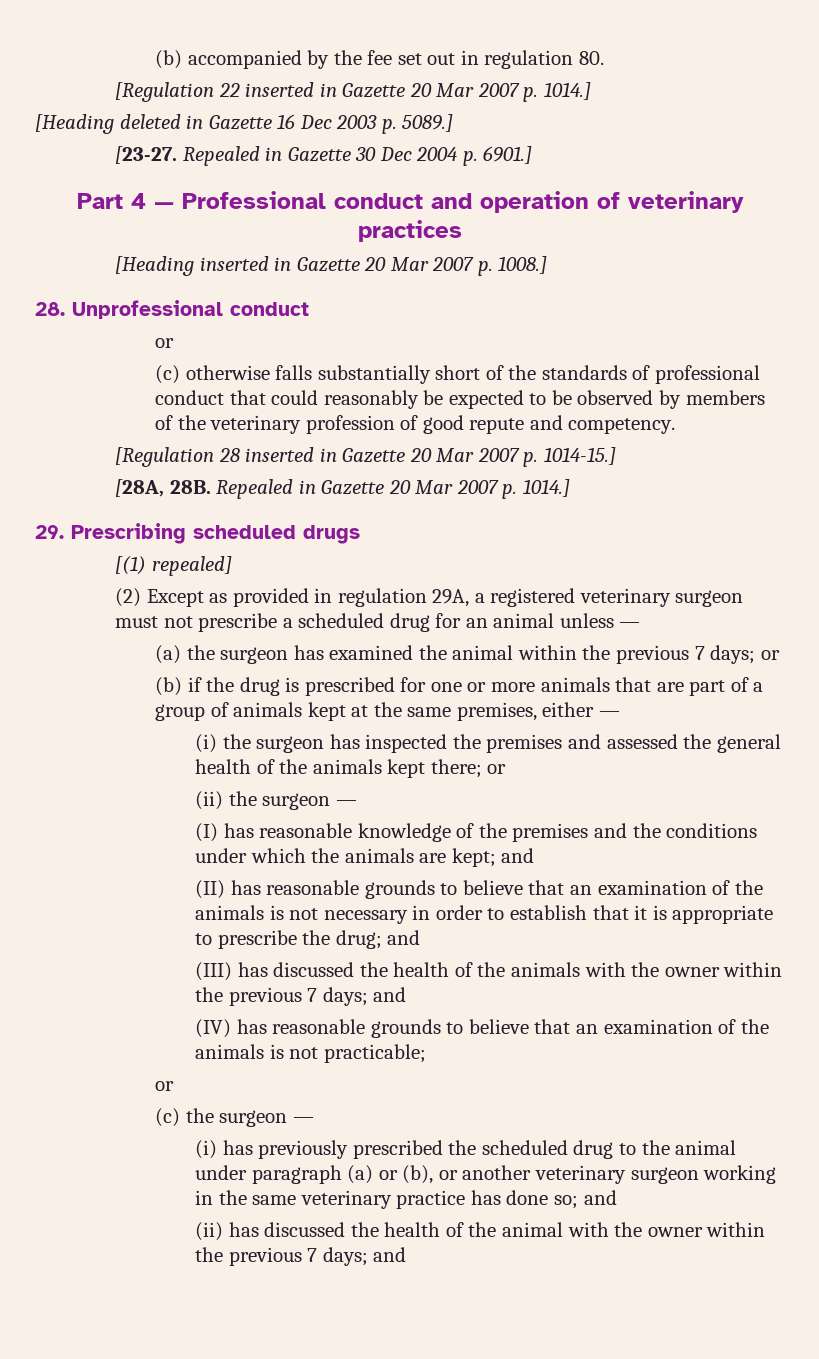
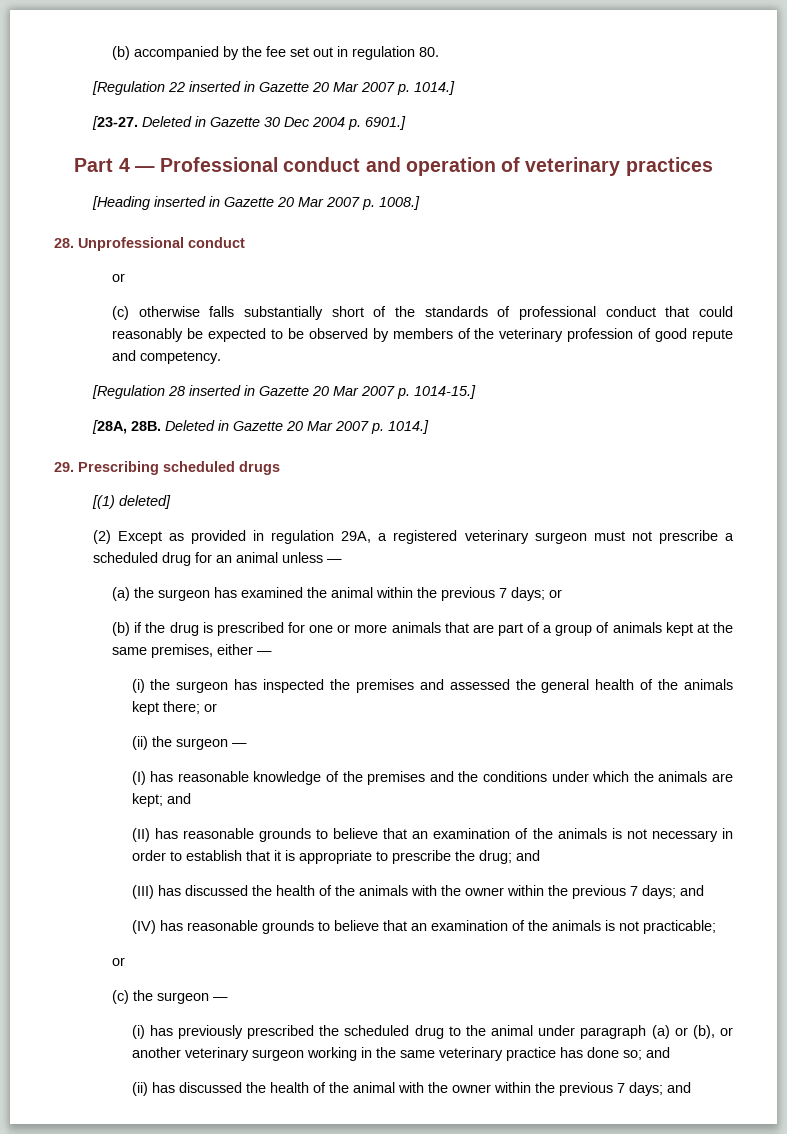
[35,114,454,134] // [Heading deleted in Gazette 16 Dec 2003 p. 5089.] -> (455, 88) none
[182,146,260,166] Repealed -> [141,116,192,127] Deleted
[216,479,294,499] Repealed -> [164,420,215,431] Deleted
[151,556,232,576] repealed] -> [118,495,171,509] deleted]

